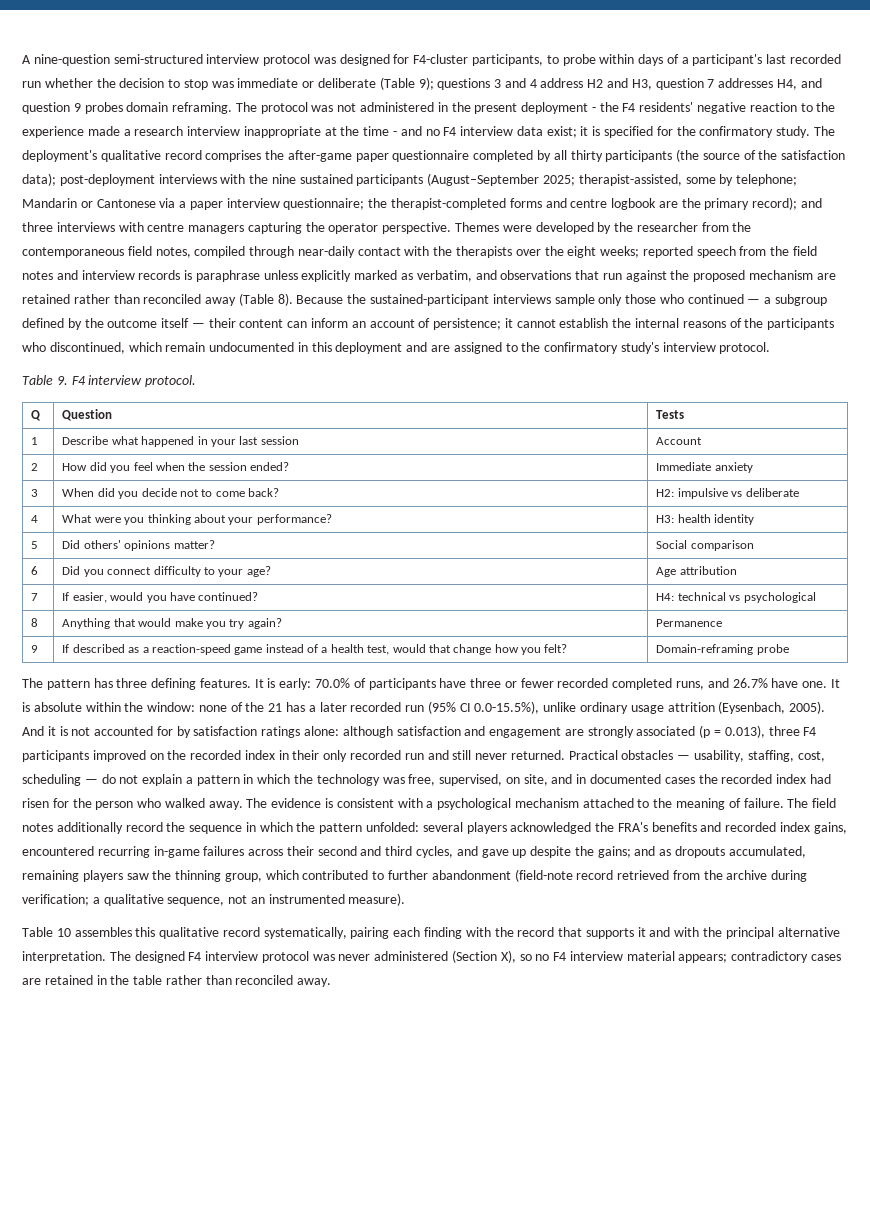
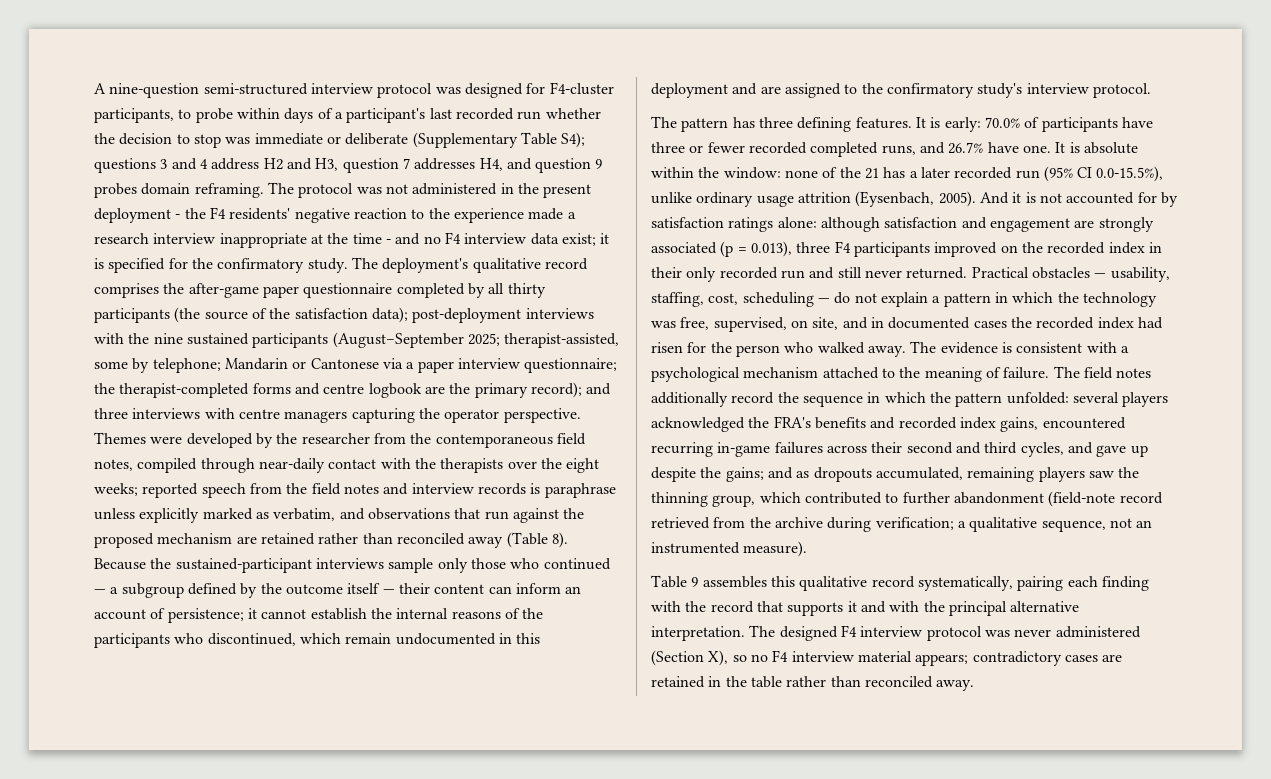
[379,77,434,90] (Table 9); -> [412,132,586,148] (Supplementary Table S4);
[22,375,197,387] [31,410,42,421] [62,409,113,421] [656,410,685,419] [31,437,39,445] [62,436,299,447] [656,437,703,445] [31,463,39,471] [62,462,290,473] [656,462,753,473] [31,489,39,497] [62,488,280,499] [656,488,799,499] [31,515,39,523] [62,514,332,525] [656,514,755,525] [31,541,39,549] [62,540,215,551] [656,540,754,551] [31,566,39,575] [62,566,271,577] [656,566,737,577] [31,593,39,601] [62,592,259,603] [656,592,816,603] [31,618,39,627] [62,618,282,629] [656,619,723,627] [31,645,39,653] [62,644,568,655] [656,644,789,655] // Table 9. F4 interview protocol. // Q | Question | Tests // 1 | Describe what happened in your last session | Account // 2 | How did you feel when the session ended? | Immediate anxiety // 3 | When did you decide not to come back? | H2: impulsive vs deliberate // 4 | What were you thinking about your performance? | H3: health identity // 5 | Did others' opinions matter? | Social comparison // 6 | Did you connect difficulty to your age? | Age attribution // 7 | If easier, would you have continued? | H4: technical vs psychological // 8 | Anything that would make you try again? | Permanence // 9 | If described as a reaction-speed game instead of a health test, would that change how you felt? | Domain-reframing probe -> (1151, 90) none
[56,928,71,937] 10 -> [691,577,699,587] 9

